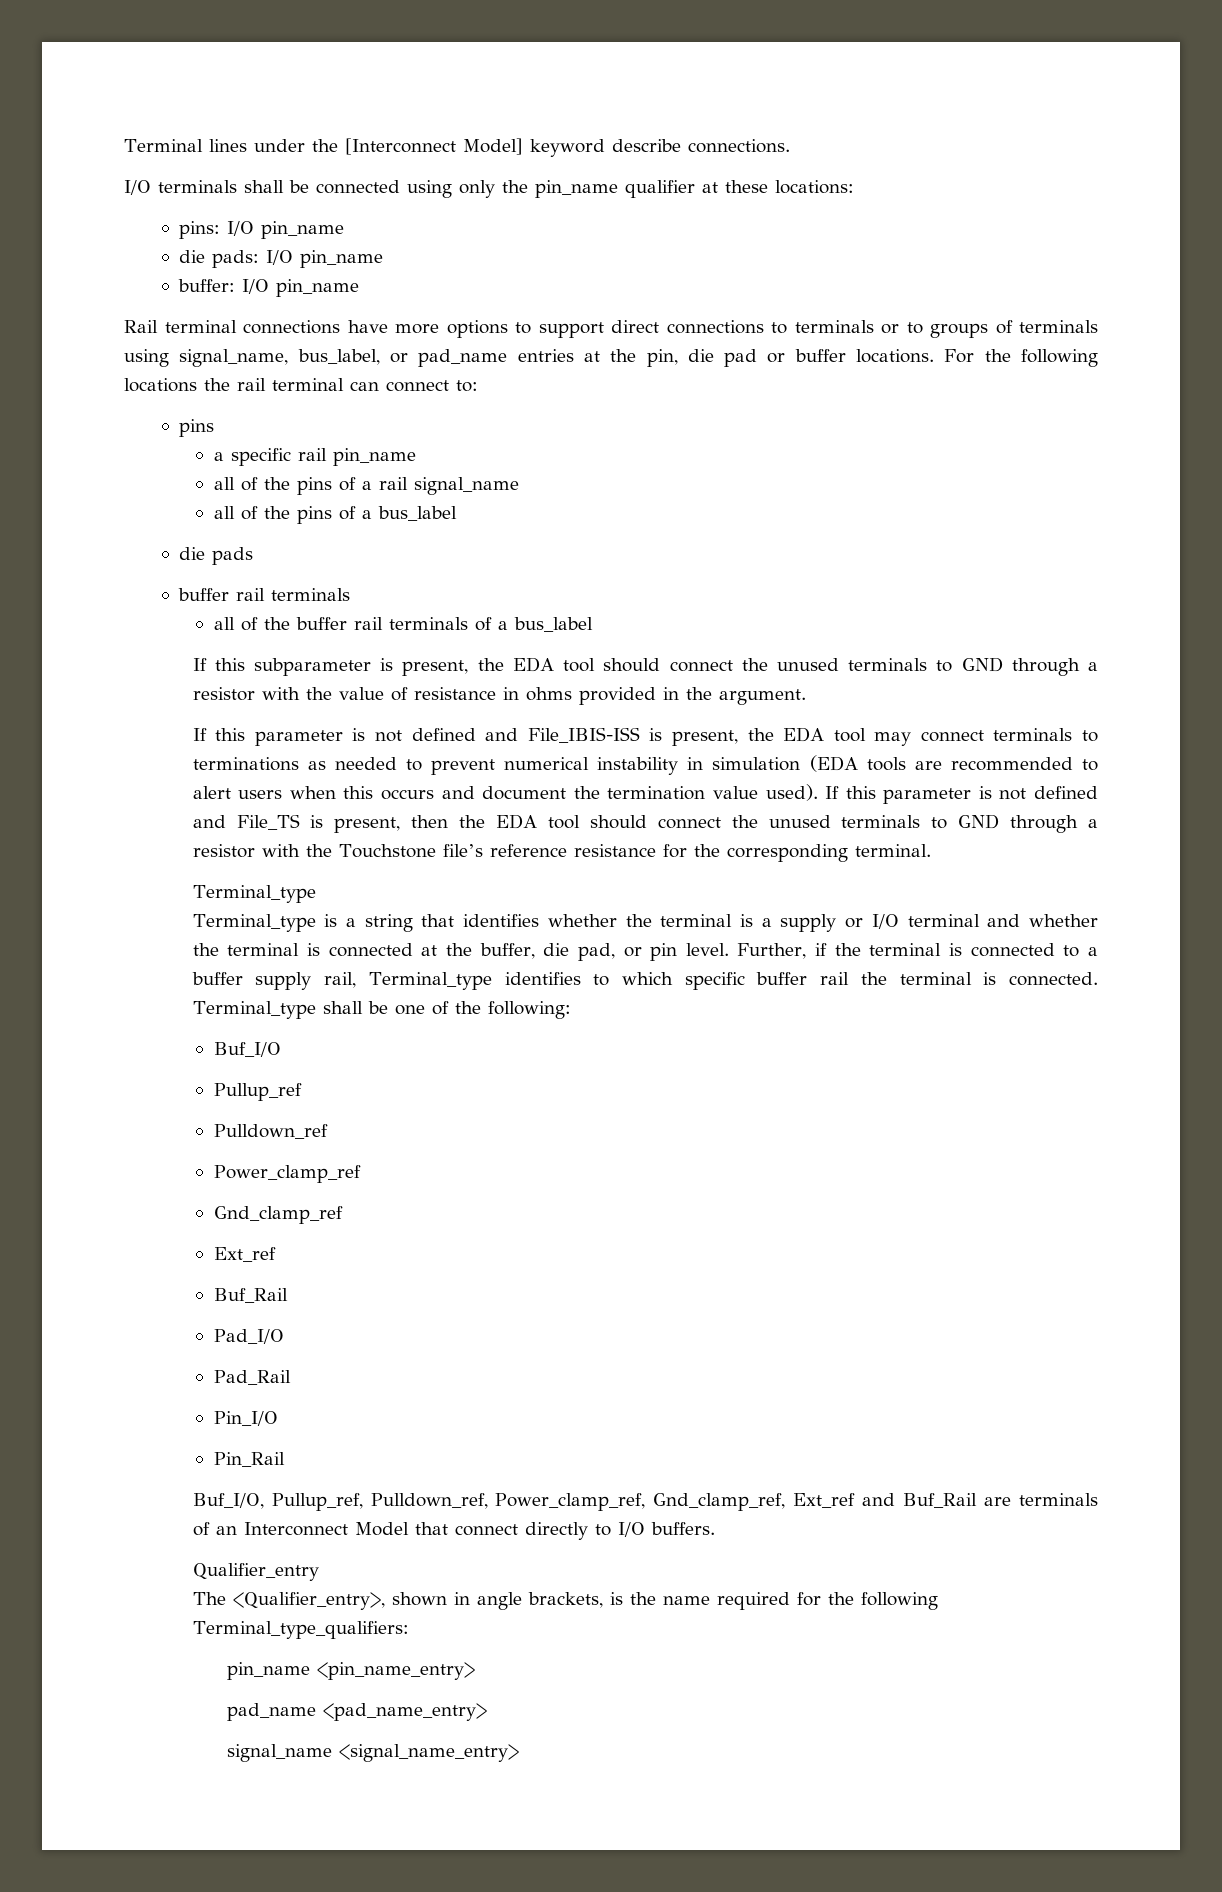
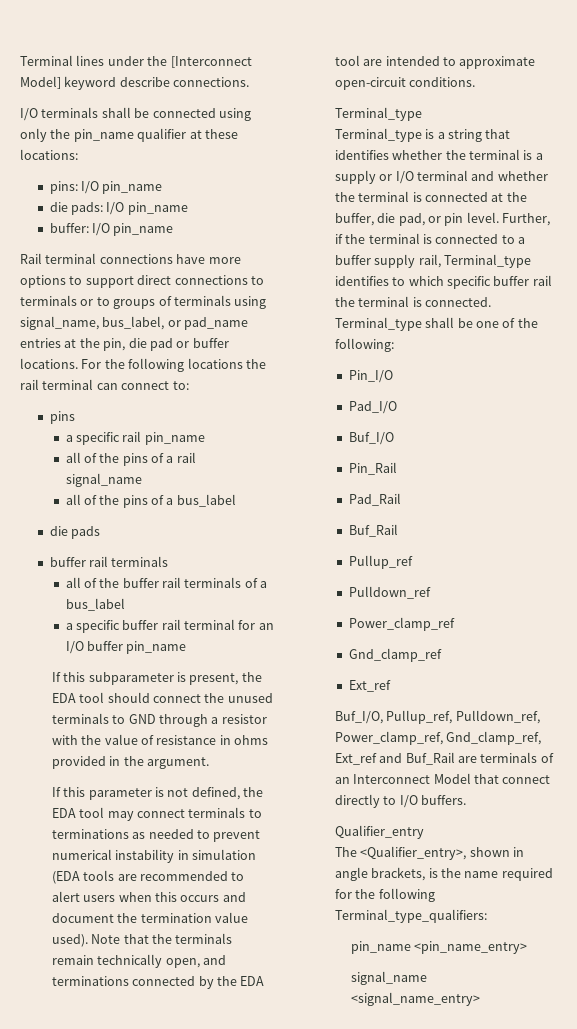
(593, 624) none -> [65,619,274,633] [65,641,187,654] // a specific buffer rail terminal for an I/O buffer pin_name
[411,727,738,746] defined and File_IBIS-ISS is present, -> [191,787,240,800] defined,
[825,786,1098,804] [192,814,1098,833] [192,844,931,862] If this parameter is not defined and File_TS is present, then the EDA tool should connect the unused terminals to GND through a resistor with the Touchstone file’s reference resistance for the corresponding terminal. -> [91,933,233,944] [51,954,226,968] [51,976,265,989] [334,55,536,69] [334,77,476,90] Note that the terminals remain technically open, and terminations connected by the EDA tool are intended to approximate open-circuit conditions.
(571, 1010) none -> [348,370,393,383] [348,401,397,414] // Pin_I/O // Pad_I/O
(281, 1049) none -> [348,462,397,475] [348,493,401,506] [348,524,398,537] // Pin_Rail // Pad_Rail // Buf_Rail
[213,1288,288,1303] [213,1329,284,1344] [213,1370,291,1385] [213,1411,278,1426] [213,1452,285,1467] // Buf_Rail // Pad_I/O // Pad_Rail // Pin_I/O // Pin_Rail -> (391, 686) none
[226,1703,487,1721] // pad_name <pad_name_entry> -> (528, 947) none

